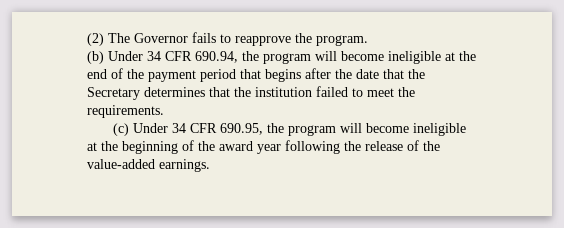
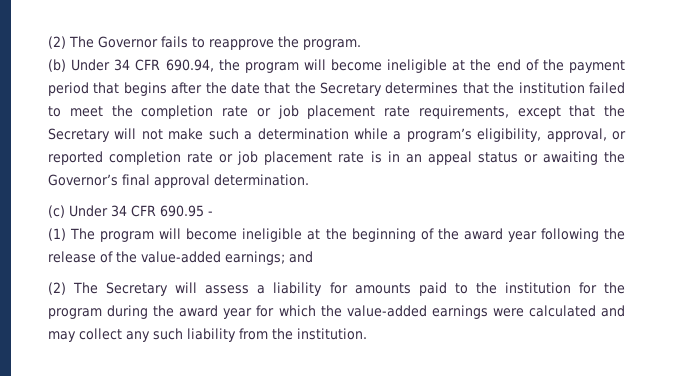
[87,105,164,118] requirements. -> [141,105,625,119] [48,128,627,142] [48,151,625,165] [48,174,309,188] completion rate or job placement rate requirements, except that the Secretary will not make such a determination while a program’s eligibility, approval, or reported completion rate or job placement rate is in an appeal status or awaiting the Governor’s final approval determination.
[220,123,285,135] 690.95, the -> [160,205,213,217] [48,228,96,241] 690.95 - // (1) The
[159,159,210,172] earnings. -> [225,251,313,265] [48,282,625,296] [48,305,625,319] [48,328,367,342] earnings; and // (2) The Secretary will assess a liability for amounts paid to the institution for the program during the award year for which the value-added earnings were calculated and may collect any such liability from the institution.

